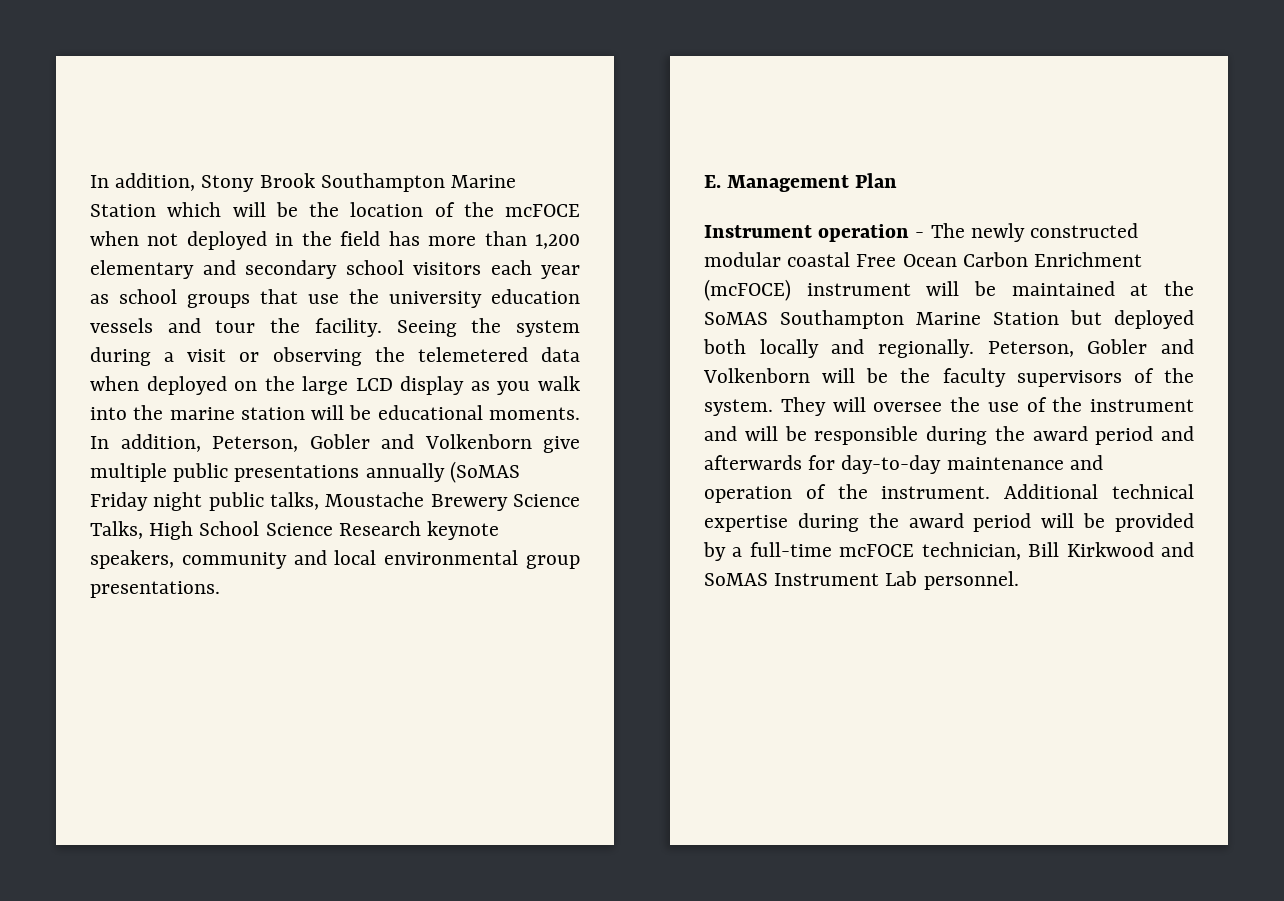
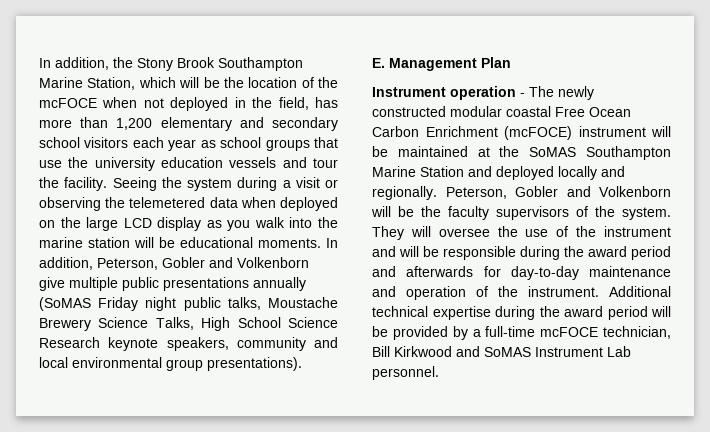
[90,173,196,191] In addition, -> [39,57,133,70] In addition, the
[90,204,156,217] Station -> [87,77,136,90] Station,
[340,231,381,246] field -> [278,97,309,110] field,
[90,581,220,598] presentations. -> [207,357,302,371] presentations).
[1070,310,1194,329] [703,339,746,354] but deployed both -> [468,166,554,180] and deployed

